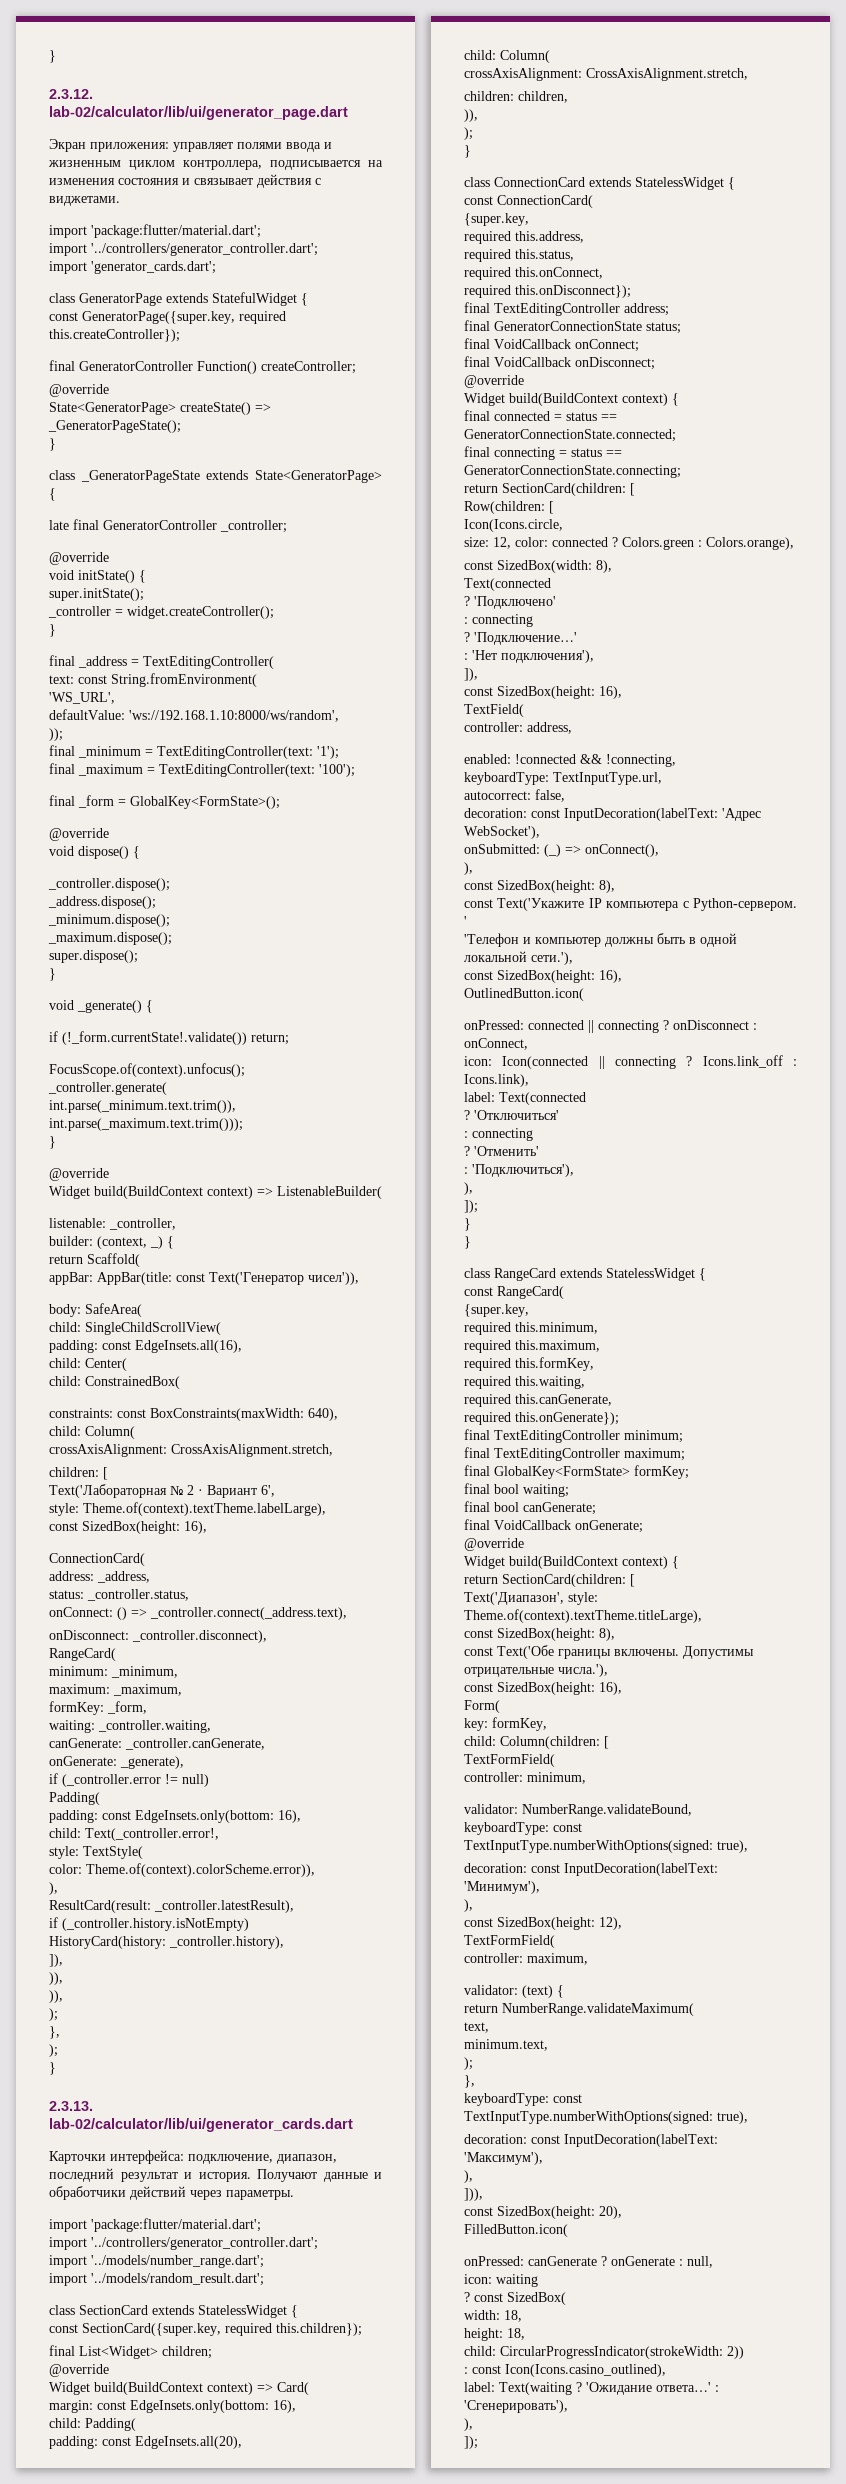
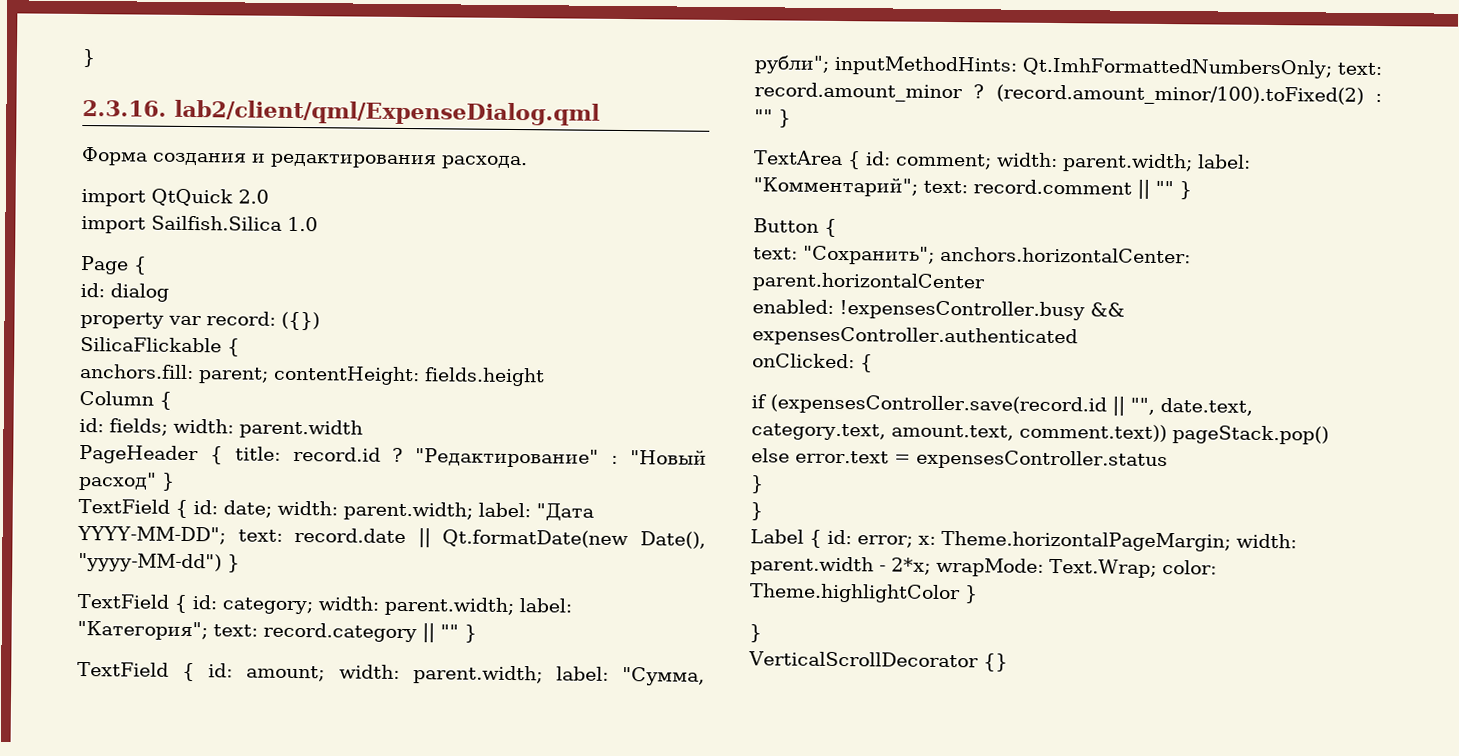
[49,50,56,63] [49,89,93,99] [49,106,348,120] [49,139,332,152] [48,160,383,170] [49,174,321,188] [49,196,120,206] [49,224,261,238] [49,243,318,256] [49,261,216,274] [49,292,308,306] [49,311,286,324] [49,329,180,342] [49,360,356,374] [49,384,109,397] [49,402,271,415] [48,420,181,433] [49,438,56,451] [49,470,382,483] [49,488,56,501] [49,519,287,533] [49,552,109,565] [49,570,146,583] [49,588,144,601] [48,606,274,619] [49,624,56,637] [49,655,274,669] [49,673,257,687] [49,692,115,704] [49,709,339,722] [49,728,63,741] [49,745,339,759] [49,763,355,777] [49,795,280,809] [49,828,109,841] [49,846,140,859] [48,878,170,891] [48,896,156,909] [48,914,170,927] [48,932,172,945] [49,950,138,963] [49,968,56,981] [49,1000,153,1013] [49,1031,289,1045] [49,1063,245,1077] [48,1082,167,1095] [49,1100,236,1113] [49,1118,243,1131] [49,1136,56,1149] [49,1168,109,1181] [49,1186,382,1199] [49,1218,176,1230] [49,1236,174,1249] [49,1253,140,1267] [49,1272,359,1285] [49,1303,142,1317] [49,1322,221,1335] [49,1340,242,1353] [49,1358,127,1371] [49,1376,180,1389] [49,1408,338,1421] [49,1426,135,1439] [49,1444,333,1457] [49,1467,108,1480] [49,1484,275,1498] [49,1502,326,1516] [49,1521,207,1534] [49,1553,145,1566] [49,1571,150,1583] [49,1589,189,1601] [49,1607,347,1620] [49,1630,267,1643] [49,1648,116,1661] [49,1666,178,1678] [49,1684,182,1696] [49,1701,147,1715] [49,1720,211,1733] [49,1738,265,1750] [49,1756,184,1769] [49,1773,209,1787] [49,1792,100,1805] [49,1810,301,1823] [49,1828,219,1841] [49,1846,143,1859] [49,1863,315,1877] [49,1882,58,1895] [49,1900,294,1913] [49,1917,249,1931] [49,1936,284,1949] [49,1954,63,1967] [49,1972,63,1985] [49,1990,63,2003] [49,2008,58,2021] [49,2026,60,2039] [49,2044,58,2057] [49,2062,56,2075] [49,2101,93,2111] [49,2118,353,2132] [49,2150,337,2164] [49,2168,382,2182] [49,2186,294,2200] [49,2218,261,2232] [49,2237,318,2250] [49,2255,264,2268] [49,2273,264,2286] [49,2305,298,2318] [49,2323,362,2336] [49,2345,212,2359] [49,2364,109,2377] [49,2382,309,2395] [49,2400,296,2413] [49,2418,136,2431] [49,2436,242,2449] [464,50,550,63] [464,68,748,81] [464,91,568,103] [464,109,478,122] [464,127,473,140] [464,145,471,158] [464,177,735,190] [464,195,593,208] [464,213,529,226] [464,231,584,244] [464,249,574,262] [464,267,603,280] [464,285,631,298] [464,302,669,316] [464,320,681,334] [464,338,639,352] [464,356,655,370] [464,375,524,388] [464,393,679,406] [464,410,617,421] [464,429,676,442] [464,446,622,460] [464,465,681,478] [464,483,635,496] [464,501,554,514] [464,519,563,532] [464,537,794,550] [464,560,612,573] [464,578,551,591] [464,596,556,609] [464,614,533,627] [464,632,577,645] [464,650,594,663] [464,668,478,681] [464,686,622,699] [464,704,524,717] [464,722,572,734] [464,754,676,767] [464,772,662,785] [464,789,565,802] [464,808,761,821] [464,826,540,839] [464,844,659,857] [464,862,473,875] [464,880,615,893] [464,898,797,911] [464,916,467,926] [464,933,737,947] [464,951,573,965] [464,970,622,983] [464,988,584,1001] [464,1020,757,1033] [464,1038,528,1050] [464,1055,797,1069] [464,1074,529,1087] [464,1092,586,1105] [464,1110,559,1120] [464,1128,533,1141] [464,1146,539,1156] [464,1164,574,1177] [464,1182,473,1195] [464,1200,478,1213] [464,1218,471,1231] [464,1236,471,1249] [464,1268,706,1281] [464,1286,564,1299] [464,1304,529,1317] [464,1322,598,1335] [464,1340,600,1353] [464,1357,594,1371] [464,1376,585,1389] [464,1394,612,1407] [464,1412,619,1425] [464,1429,683,1443] [464,1447,685,1461] [464,1465,689,1479] [464,1483,569,1497] [464,1501,596,1515] [464,1519,643,1533] [464,1538,524,1551] [464,1556,679,1569] [464,1574,635,1587] [464,1592,598,1605] [464,1609,702,1623] [464,1628,615,1641] [464,1645,754,1659] [464,1664,608,1677] [464,1682,622,1695] [464,1700,500,1713] [464,1717,547,1731] [464,1736,609,1749] [464,1754,555,1767] [464,1772,586,1784] [464,1804,692,1817] [464,1822,582,1835] [464,1840,748,1853] [464,1863,718,1876] [464,1881,540,1894] [464,1899,473,1912] [464,1917,622,1930] [464,1935,555,1948] [464,1953,588,1965] [464,1985,564,1998] [464,2003,694,2016] [464,2022,489,2033] [464,2039,548,2051] [464,2057,473,2070] [464,2075,475,2088] [464,2093,582,2106] [464,2111,748,2124] [464,2134,718,2147] [464,2152,543,2165] [464,2170,473,2183] [464,2188,483,2201] [464,2206,622,2219] [464,2224,568,2237] [464,2256,713,2268] [464,2274,538,2287] [464,2292,566,2305] [464,2310,522,2322] [464,2328,525,2341] [464,2346,744,2359] [464,2364,666,2377] [464,2382,719,2395] [464,2400,568,2413] [464,2418,473,2431] [464,2436,478,2449] } // 2.3.12. lab-02/calculator/lib/ui/generator_page.dart // Экран приложения: управляет полями ввода и жизненным циклом контроллера, подписывается на изменения состояния и связывает действия с виджетами. // import 'package:flutter/material.dart'; // import '../controllers/generator_controller.dart'; // import 'generator_cards.dart'; // class GeneratorPage extends StatefulWidget { // const GeneratorPage({super.key, required this.createController}); // final GeneratorController Function() createController; // @override // State<GeneratorPage> createState() => _GeneratorPageState(); // } // class _GeneratorPageState extends State<GeneratorPage> { // late final GeneratorController _controller; // @override // void initState() { // super.initState(); // _controller = widget.createController(); // } // final _address = TextEditingController( // text: const String.fromEnvironment( // 'WS_URL', // defaultValue: 'ws://192.168.1.10:8000/ws/random', // )); // final _minimum = TextEditingController(text: '1'); // final _maximum = TextEditingController(text: '100'); // final _form = GlobalKey<FormState>(); // @override // void dispose() { // _controller.dispose(); // _address.dispose(); // _minimum.dispose(); // _maximum.dispose(); // super.dispose(); // } // void _generate() { // if (!_form.currentState!.validate()) return; // FocusScope.of(context).unfocus(); // _controller.generate( // int.parse(_minimum.text.trim()), int.parse(_maximum.text.trim())); // } // @override // Widget build(BuildContext context) => ListenableBuilder( // listenable: _controller, // builder: (context, _) { // return Scaffold( // appBar: AppBar(title: const Text('Генератор чисел')), // body: SafeArea( // child: SingleChildScrollView( // padding: const EdgeInsets.all(16), // child: Center( // child: ConstrainedBox( // constraints: const BoxConstraints(maxWidth: 640), // child: Column( // crossAxisAlignment: CrossAxisAlignment.stretch, // children: [ // Text('Лабораторная № 2 · Вариант 6', // style: Theme.of(context).textTheme.labelLarge), // const SizedBox(height: 16), // ConnectionCard( // address: _address, // status: _controller.status, // onConnect: () => _controller.connect(_address.text), // onDisconnect: _controller.disconnect), // RangeCard( // minimum: _minimum, // maximum: _maximum, // formKey: _form, // waiting: _controller.waiting, // canGenerate: _controller.canGenerate, // onGenerate: _generate), // if (_controller.error != null) // Padding( // padding: const EdgeInsets.only(bottom: 16), // child: Text(_controller.error!, // style: TextStyle( // color: Theme.of(context).colorScheme.error)), // ), // ResultCard(result: _controller.latestResult), // if (_controller.history.isNotEmpty) // HistoryCard(history: _controller.history), // ]), // )), // )), // ); // }, // ); // } // 2.3.13. lab-02/calculator/lib/ui/generator_cards.dart // Карточки интерфейса: подключение, диапазон, последний результат и история. Получают данные и обработчики действий через параметры. // import 'package:flutter/material.dart'; // import '../controllers/generator_controller.dart'; // import '../models/number_range.dart'; // import '../models/random_result.dart'; // class SectionCard extends StatelessWidget { // const SectionCard({super.key, required this.children}); // final List<Widget> children; // @override // Widget build(BuildContext context) => Card( // margin: const EdgeInsets.only(bottom: 16), // child: Padding( // padding: const EdgeInsets.all(20), // child: Column( // crossAxisAlignment: CrossAxisAlignment.stretch, // children: children, // )), // ); // } // class ConnectionCard extends StatelessWidget { // const ConnectionCard( // {super.key, // required this.address, // required this.status, // required this.onConnect, // required this.onDisconnect}); // final TextEditingController address; // final GeneratorConnectionState status; // final VoidCallback onConnect; // final VoidCallback onDisconnect; // @override // Widget build(BuildContext context) { // final connected = status == GeneratorConnectionState.connected; // final connecting = status == GeneratorConnectionState.connecting; // return SectionCard(children: [ // Row(children: [ // Icon(Icons.circle, // size: 12, color: connected ? Colors.green : Colors.orange), // const SizedBox(width: 8), // Text(connected // ? 'Подключено' // : connecting // ? 'Подключение…' // : 'Нет подключения'), // ]), // const SizedBox(height: 16), // TextField( // controller: address, // enabled: !connected && !connecting, // keyboardType: TextInputType.url, // autocorrect: false, // decoration: const InputDecoration(labelText: 'Адрес WebSocket'), // onSubmitted: (_) => onConnect(), // ), // const SizedBox(height: 8), // const Text('Укажите IP компьютера с Python-сервером. ' // 'Телефон и компьютер должны быть в одной локальной сети.'), // const SizedBox(height: 16), // OutlinedButton.icon( // onPressed: connected || connecting ? onDisconnect : onConnect, // icon: Icon(connected || connecting ? Icons.link_off : Icons.link), // label: Text(connected // ? 'Отключиться' // : connecting // ? 'Отменить' // : 'Подключиться'), // ), // ]); // } // } // class RangeCard extends StatelessWidget { // const RangeCard( // {super.key, // required this.minimum, // required this.maximum, // required this.formKey, // required this.waiting, // required this.canGenerate, // required this.onGenerate}); // final TextEditingController minimum; // final TextEditingController maximum; // final GlobalKey<FormState> formKey; // final bool waiting; // final bool canGenerate; // final VoidCallback onGenerate; // @override // Widget build(BuildContext context) { // return SectionCard(children: [ // Text('Диапазон', style: Theme.of(context).textTheme.titleLarge), // const SizedBox(height: 8), // const Text('Обе границы включены. Допустимы отрицательные числа.'), // const SizedBox(height: 16), // Form( // key: formKey, // child: Column(children: [ // TextFormField( // controller: minimum, // validator: NumberRange.validateBound, // keyboardType: const TextInputType.numberWithOptions(signed: true), // decoration: const InputDecoration(labelText: 'Минимум'), // ), // const SizedBox(height: 12), // TextFormField( // controller: maximum, // validator: (text) { // return NumberRange.validateMaximum( // text, // minimum.text, // ); // }, // keyboardType: const TextInputType.numberWithOptions(signed: true), // decoration: const InputDecoration(labelText: 'Максимум'), // ), // ])), // const SizedBox(height: 20), // FilledButton.icon( // onPressed: canGenerate ? onGenerate : null, // icon: waiting // ? const SizedBox( // width: 18, // height: 18, // child: CircularProgressIndicator(strokeWidth: 2)) // : const Icon(Icons.casino_outlined), // label: Text(waiting ? 'Ожидание ответа…' : 'Сгенерировать'), // ), // ]); -> [82,49,96,68] [82,99,600,126] [81,147,528,170] [81,188,269,207] [81,215,318,234] [80,255,147,275] [80,282,169,302] [80,311,320,331] [80,336,240,357] [79,363,545,387] [79,390,172,410] [79,417,363,439] [79,444,707,468] [78,471,175,491] [78,498,594,521] [77,525,706,549] [78,552,240,573] [77,593,572,617] [77,620,477,643] [77,661,706,686] [754,55,1382,79] [754,82,1382,106] [754,109,791,128] [753,150,1251,173] [753,176,1192,200] [753,218,837,237] [753,245,1191,265] [752,272,985,293] [752,299,1125,321] [752,326,1078,348] [752,353,873,373] [751,394,1253,416] [751,423,1329,445] [751,448,1168,471] [750,475,764,494] [750,502,763,521] [750,529,1297,552] [750,556,1217,578] [749,583,978,604] [749,624,762,643] [748,651,1008,672] } // 2.3.16. lab2/client/qml/ExpenseDialog.qml // Форма создания и редактирования расхода. // import QtQuick 2.0 // import Sailfish.Silica 1.0 // Page { // id: dialog // property var record: ({}) // SilicaFlickable { // anchors.fill: parent; contentHeight: fields.height // Column { // id: fields; width: parent.width // PageHeader { title: record.id ? "Редактирование" : "Новый расход" } // TextField { id: date; width: parent.width; label: "Дата YYYY-MM-DD"; text: record.date || Qt.formatDate(new Date(), "yyyy-MM-dd") } // TextField { id: category; width: parent.width; label: "Категория"; text: record.category || "" } // TextField { id: amount; width: parent.width; label: "Сумма, рубли"; inputMethodHints: Qt.ImhFormattedNumbersOnly; text: record.amount_minor ? (record.amount_minor/100).toFixed(2) : "" } // TextArea { id: comment; width: parent.width; label: "Комментарий"; text: record.comment || "" } // Button { // text: "Сохранить"; anchors.horizontalCenter: parent.horizontalCenter // enabled: !expensesController.busy && expensesController.authenticated // onClicked: { // if (expensesController.save(record.id || "", date.text, category.text, amount.text, comment.text)) pageStack.pop() // else error.text = expensesController.status // } // } // Label { id: error; x: Theme.horizontalPageMargin; width: parent.width - 2*x; wrapMode: Text.Wrap; color: Theme.highlightColor } // } // VerticalScrollDecorator {}

